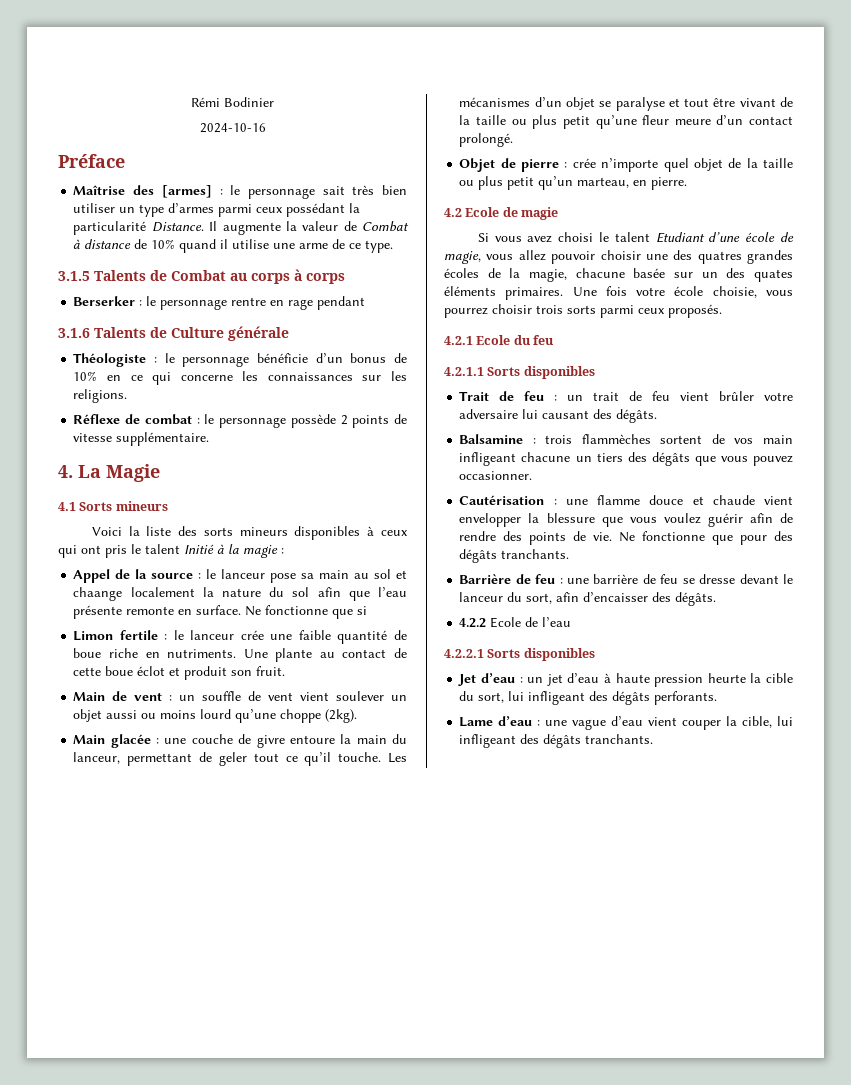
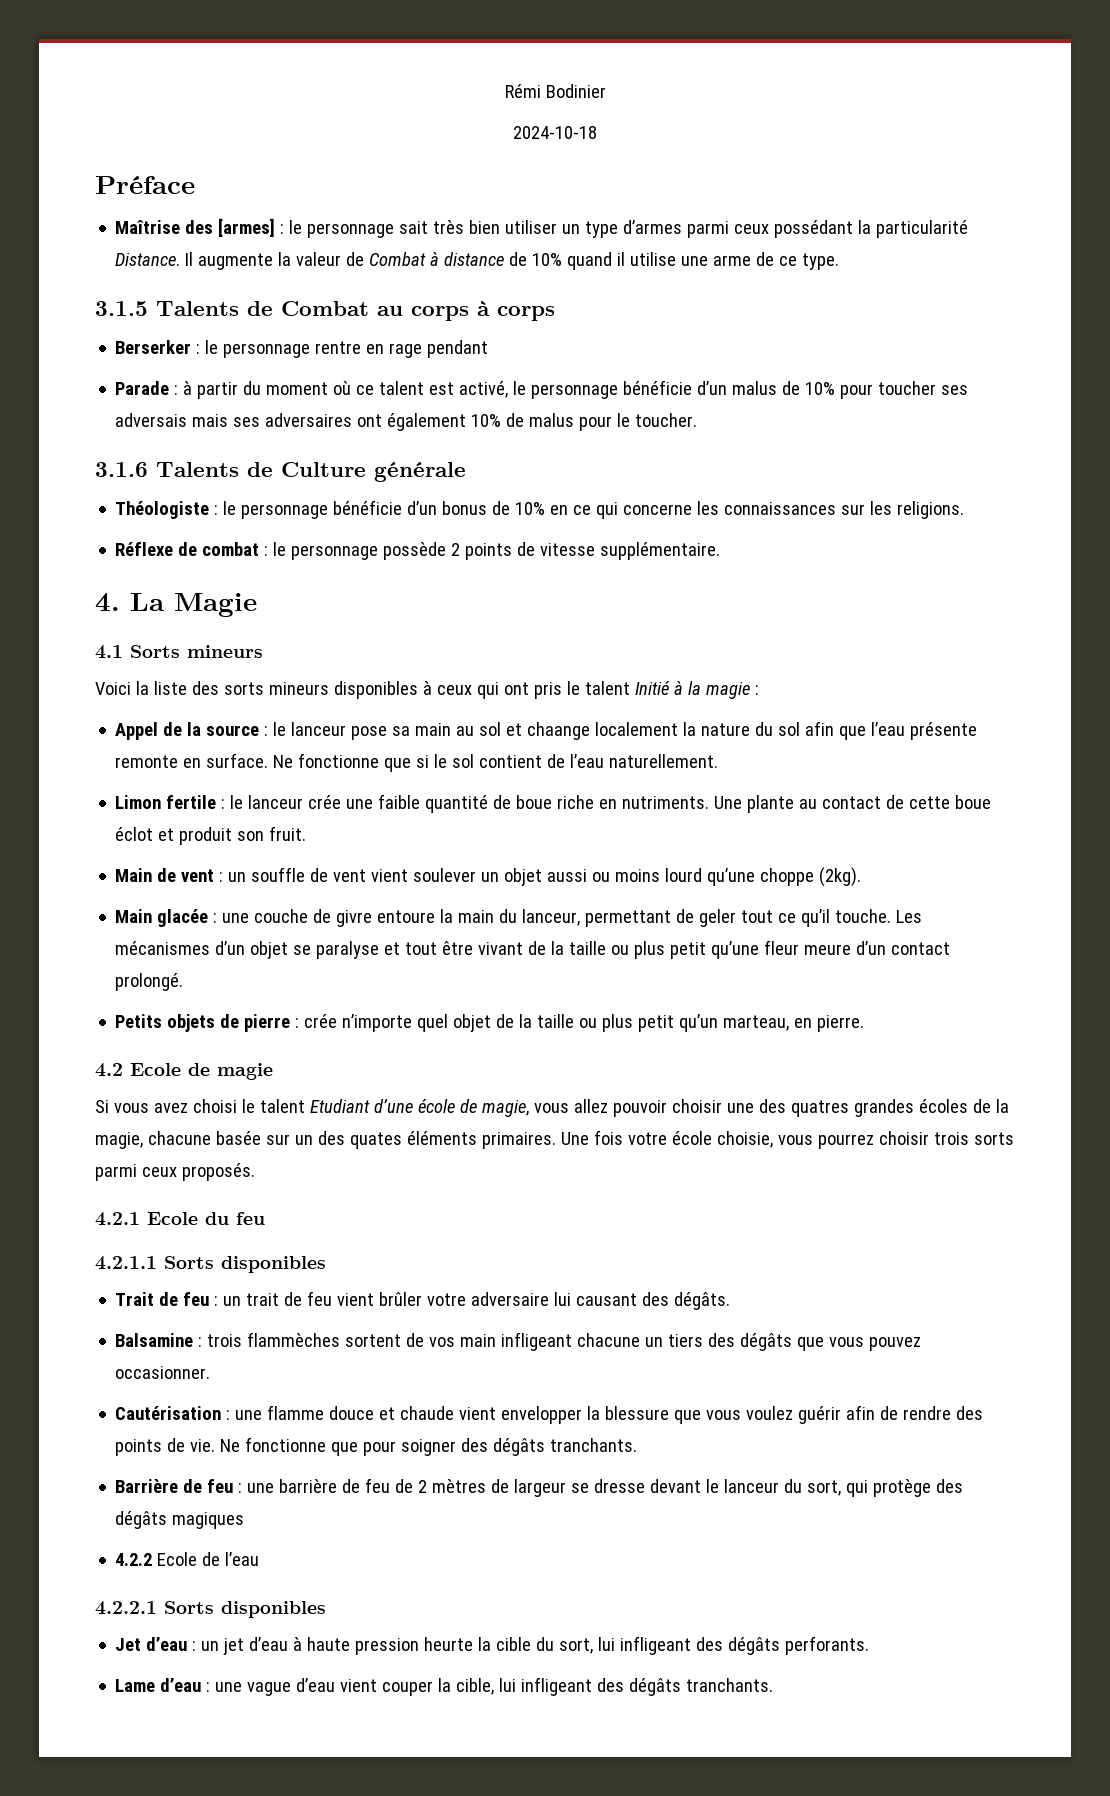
[199,123,266,133] 2024-10-16 -> [513,126,597,139] 2024-10-18
(366, 303) none -> [115,380,969,399] [115,413,698,431] // Parade : à partir du moment où ce talent est activé, le personnage bénéficie d’un malus de 10% pour toucher ses adversais mais ses adversaires ont également 10% de malus pour le toucher.
(368, 610) none -> [434,754,719,768] le sol contient de l’eau naturellement.
[459,158,496,172] Objet -> [115,1014,216,1032] Petits objets
(768, 540) none -> [401,1439,457,1456] soigner
(679, 579) none -> [395,1479,567,1497] de 2 mètres de largeur
[556,592,717,606] afin d’encaisser des dégâts. -> [846,1479,964,1497] [115,1511,245,1529] qui protège des dégâts magiques

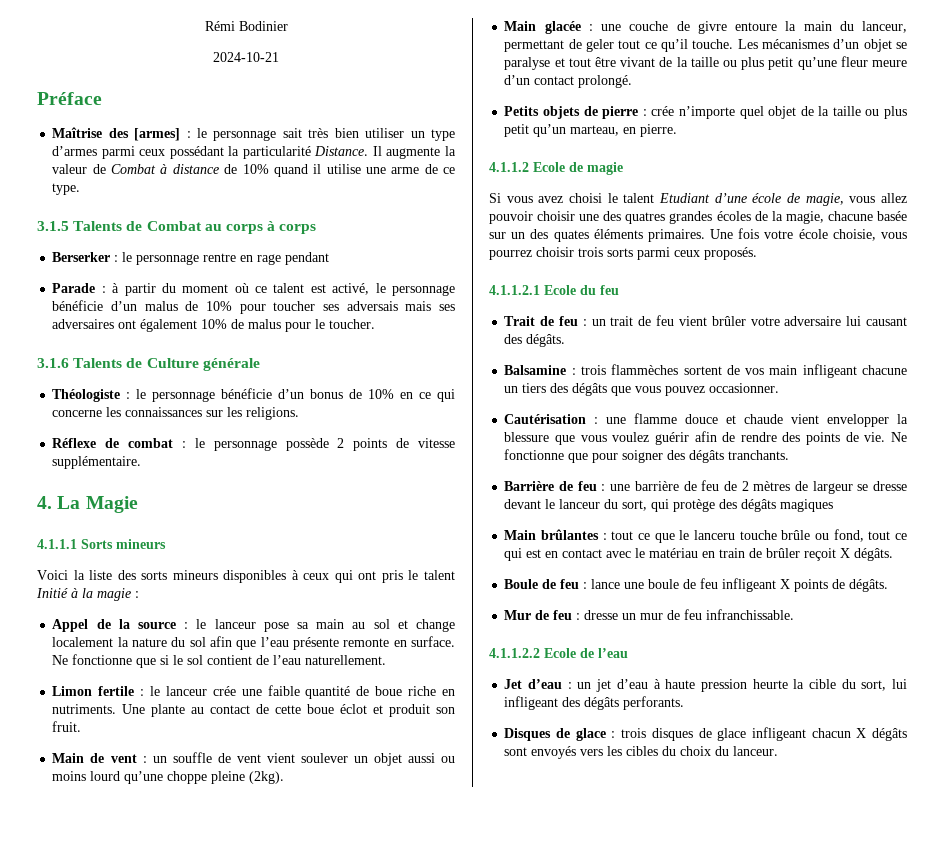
[513,126,597,139] 2024-10-18 -> [213,52,279,62] 2024-10-21
[95,645,123,659] 4.1 -> [37,539,77,549] 4.1.1.1
[527,722,591,740] chaange -> [415,619,455,632] change
(815, 877) none -> [211,771,246,784] pleine
[95,1063,123,1077] 4.2 -> [489,162,529,172] 4.1.1.2
[95,1212,140,1226] 4.2.1 -> [489,285,540,295] 4.1.1.2.1
[95,1256,326,1273] // 4.2.1.1 Sorts disponibles -> (619, 290) none
[115,1553,153,1566] 4.2.2 -> [504,529,907,543] [504,548,894,561] [504,578,889,592] [504,609,795,620] [489,648,540,658] Main brûlantes : tout ce que le lanceru touche brûle ou fond, tout ce qui est en contact avec le matériau en train de brûler reçoit X dégâts. // Boule de feu : lance une boule de feu infligeant X points de dégâts. // Mur de feu : dresse un mur de feu infranchissable. // 4.1.1.2.2
[95,1601,326,1618] // 4.2.2.1 Sorts disponibles -> (628, 653) none
[115,1677,774,1696] Lame d’eau : une vague d’eau vient couper la cible, lui infligeant des dégâts tranchants. -> [504,727,907,741] [504,746,779,759] Disques de glace : trois disques de glace infligeant chacun X dégâts sont envoyés vers les cibles du choix du lanceur.

